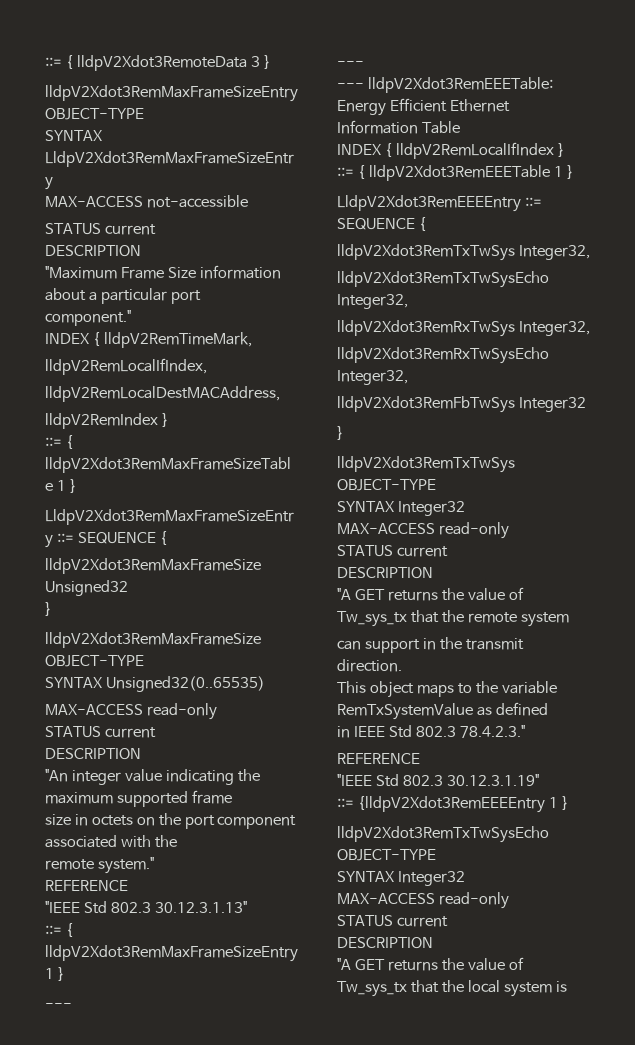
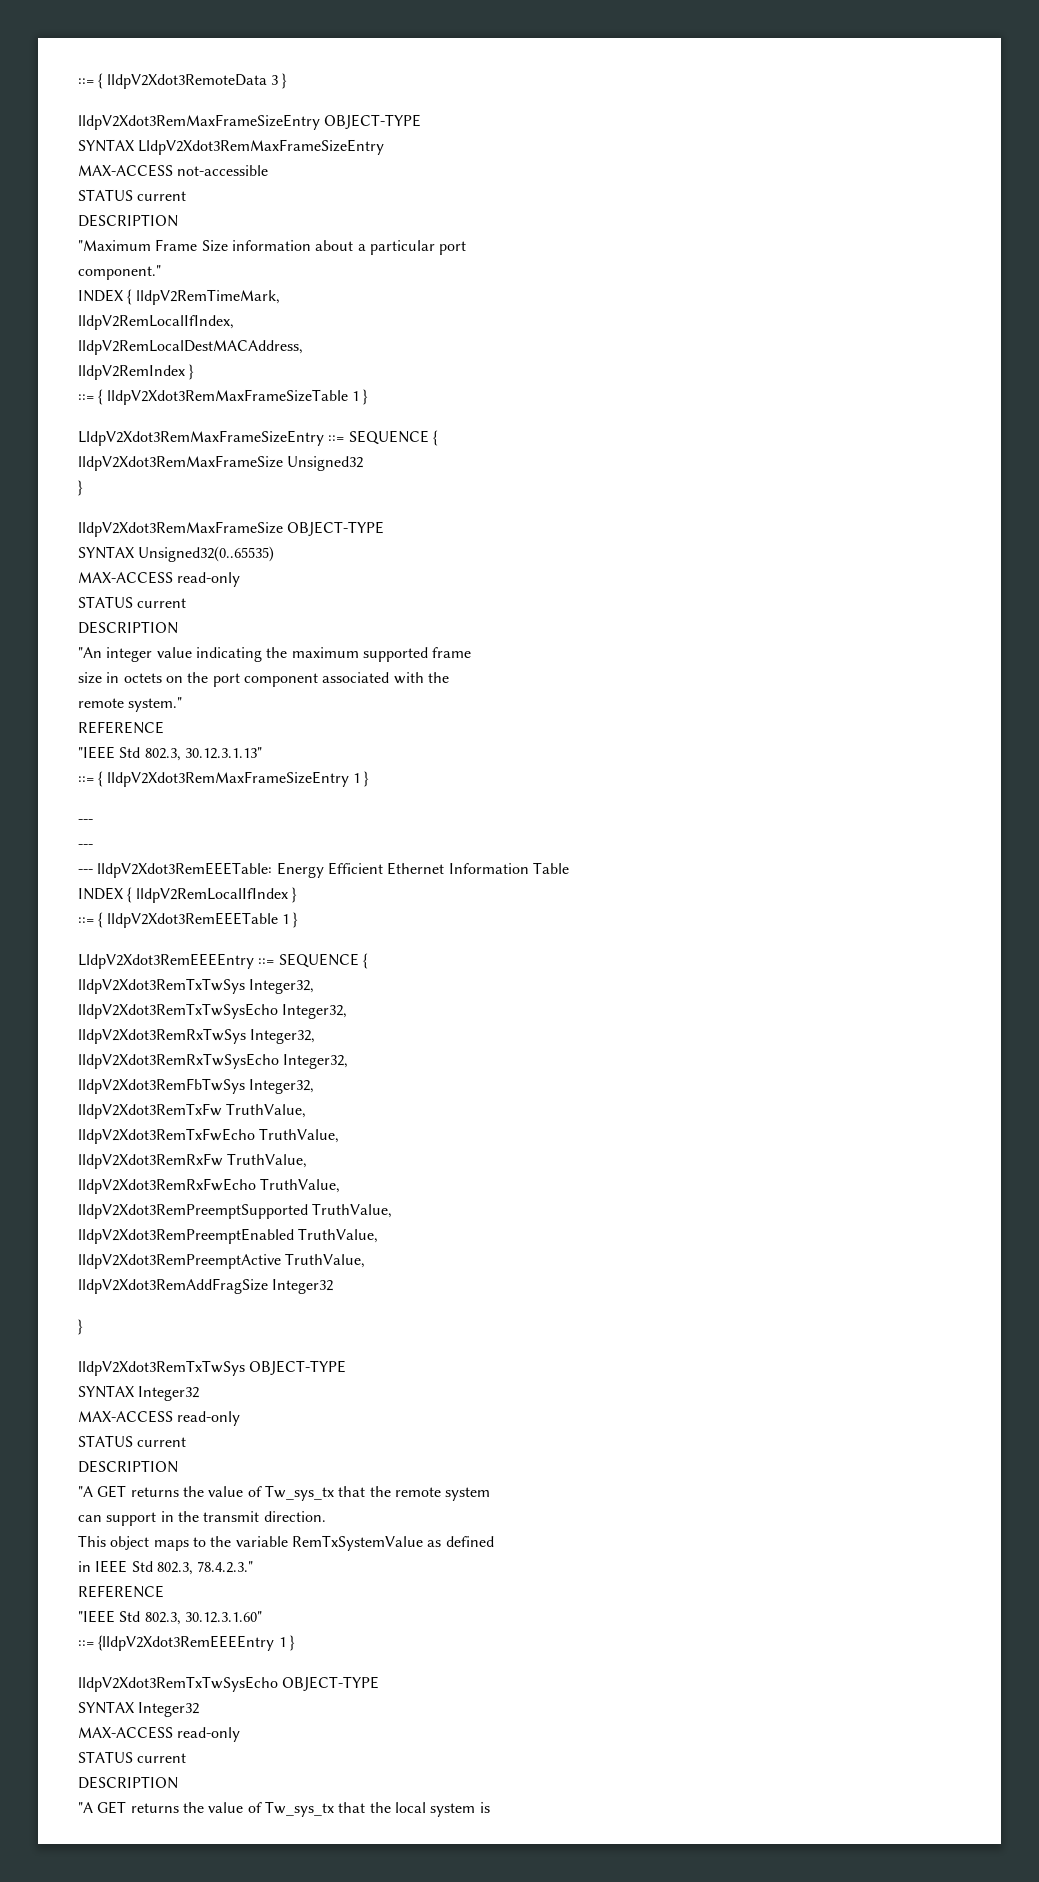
[110,902,151,913] 802.3 -> [144,748,181,761] 802.3,
(515, 404) none -> [249,1079,315,1094] [78,1103,307,1119] [78,1128,340,1144] [78,1153,308,1169] [78,1178,341,1194] [78,1203,393,1219] [78,1228,379,1244] [78,1253,366,1269] [78,1278,268,1294] Integer32, // lldpV2Xdot3RemTxFw TruthValue, // lldpV2Xdot3RemTxFwEcho TruthValue, // lldpV2Xdot3RemRxFw TruthValue, // lldpV2Xdot3RemRxFwEcho TruthValue, // lldpV2Xdot3RemPreemptSupported TruthValue, // lldpV2Xdot3RemPreemptEnabled TruthValue, // lldpV2Xdot3RemPreemptActive TruthValue, // lldpV2Xdot3RemAddFragSize
[415,726,456,737] 802.3 -> [156,1562,193,1575] 802.3,
[402,774,539,786] 802.3 30.12.3.1.19" -> [144,1611,262,1625] 802.3, 30.12.3.1.60"

